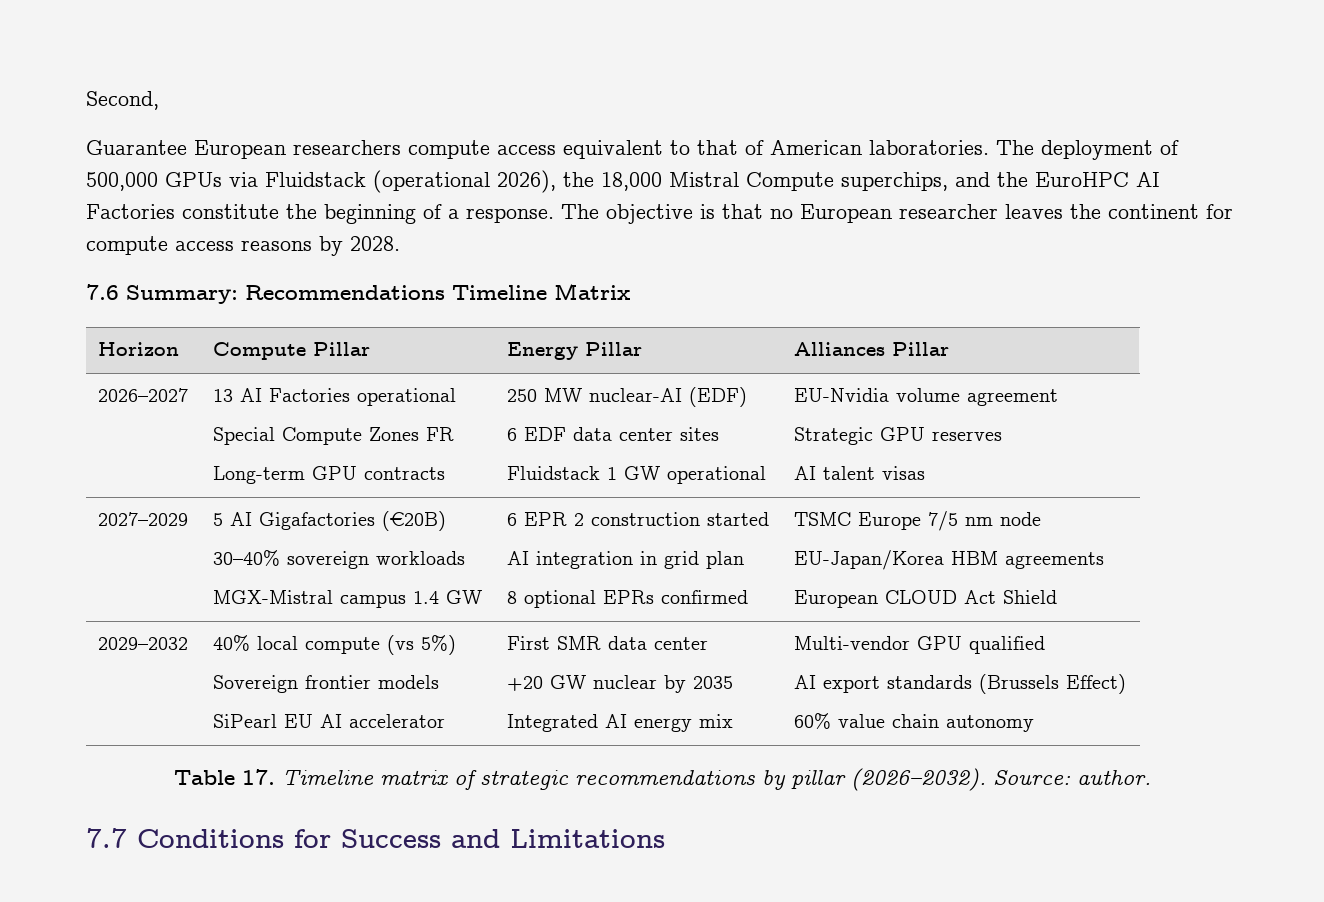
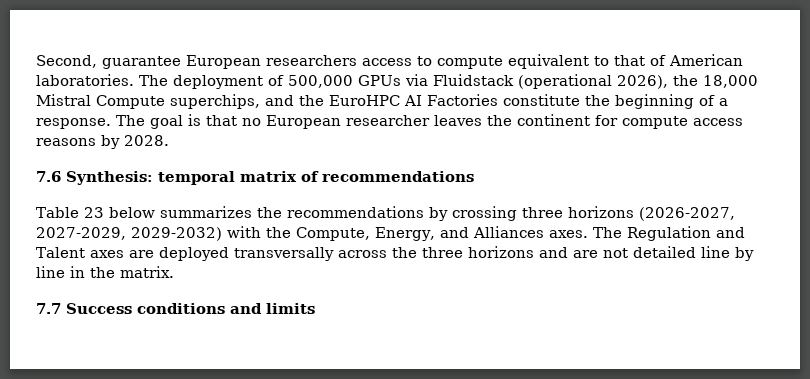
[86,140,187,155] // Guarantee -> [102,56,181,69] guarantee
[408,140,556,159] compute access -> [362,56,503,69] access to compute
[606,204,693,224] objective -> [150,115,183,129] goal
[126,283,630,304] [98,342,180,356] [213,342,371,360] [507,342,643,360] [794,342,950,356] [98,388,189,402] [213,388,457,406] [213,427,455,445] [213,466,446,484] [507,387,748,407] [507,427,720,441] [507,466,767,484] [794,388,1059,406] [794,427,1003,445] [794,466,926,480] [98,512,189,526] [213,511,447,531] [213,550,466,569] [213,590,483,608] [507,512,770,526] [507,551,745,569] [507,590,749,608] [794,511,1042,531] [794,550,1105,570] [794,590,1058,608] [98,637,189,650] [213,635,457,655] [213,675,440,693] [213,714,446,728] [507,636,709,650] [507,675,734,693] [507,714,734,732] [794,636,1046,654] [794,674,1127,694] [794,713,1035,732] [173,768,1151,791] [86,828,665,848] Summary: Recommendations Timeline Matrix // Horizon | Compute Pillar | Energy Pillar | Alliances Pillar // 2026–2027 | 13 AI Factories operational // Special Compute Zones FR // Long-term GPU contracts | 250 MW nuclear-AI (EDF) // 6 EDF data center sites // Fluidstack 1 GW operational | EU-Nvidia volume agreement // Strategic GPU reserves // AI talent visas // 2027–2029 | 5 AI Gigafactories (€20B) // 30–40% sovereign workloads // MGX-Mistral campus 1.4 GW | 6 EPR 2 construction started // AI integration in grid plan // 8 optional EPRs confirmed | TSMC Europe 7/5 nm node // EU-Japan/Korea HBM agreements // European CLOUD Act Shield // 2029–2032 | 40% local compute (vs 5%) // Sovereign frontier models // SiPearl EU AI accelerator | First SMR data center // +20 GW nuclear by 2035 // Integrated AI energy mix | Multi-vendor GPU qualified // AI export standards (Brussels Effect) // 60% value chain autonomy // Table 17. Timeline matrix of strategic recommendations by pillar (2026–2032). Source: author. // 7.7 Conditions for Success and Limitations -> [66,171,474,185] [36,206,735,221] [36,226,745,241] [36,246,754,261] [36,266,174,278] [36,303,315,314] Synthesis: temporal matrix of recommendations // Table 23 below summarizes the recommendations by crossing three horizons (2026-2027, 2027-2029, 2029-2032) with the Compute, Energy, and Alliances axes. The Regulation and Talent axes are deployed transversally across the three horizons and are not detailed line by line in the matrix. // 7.7 Success conditions and limits

